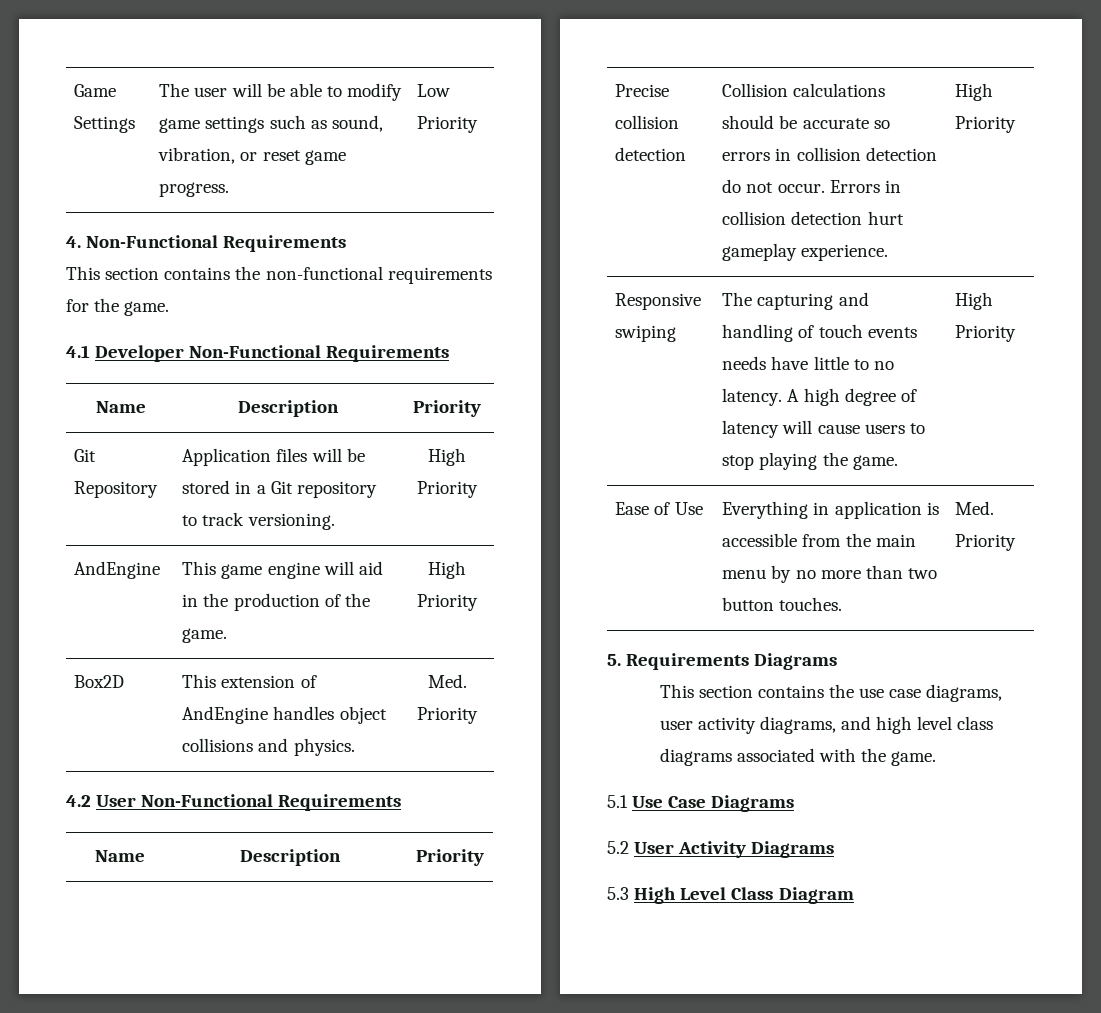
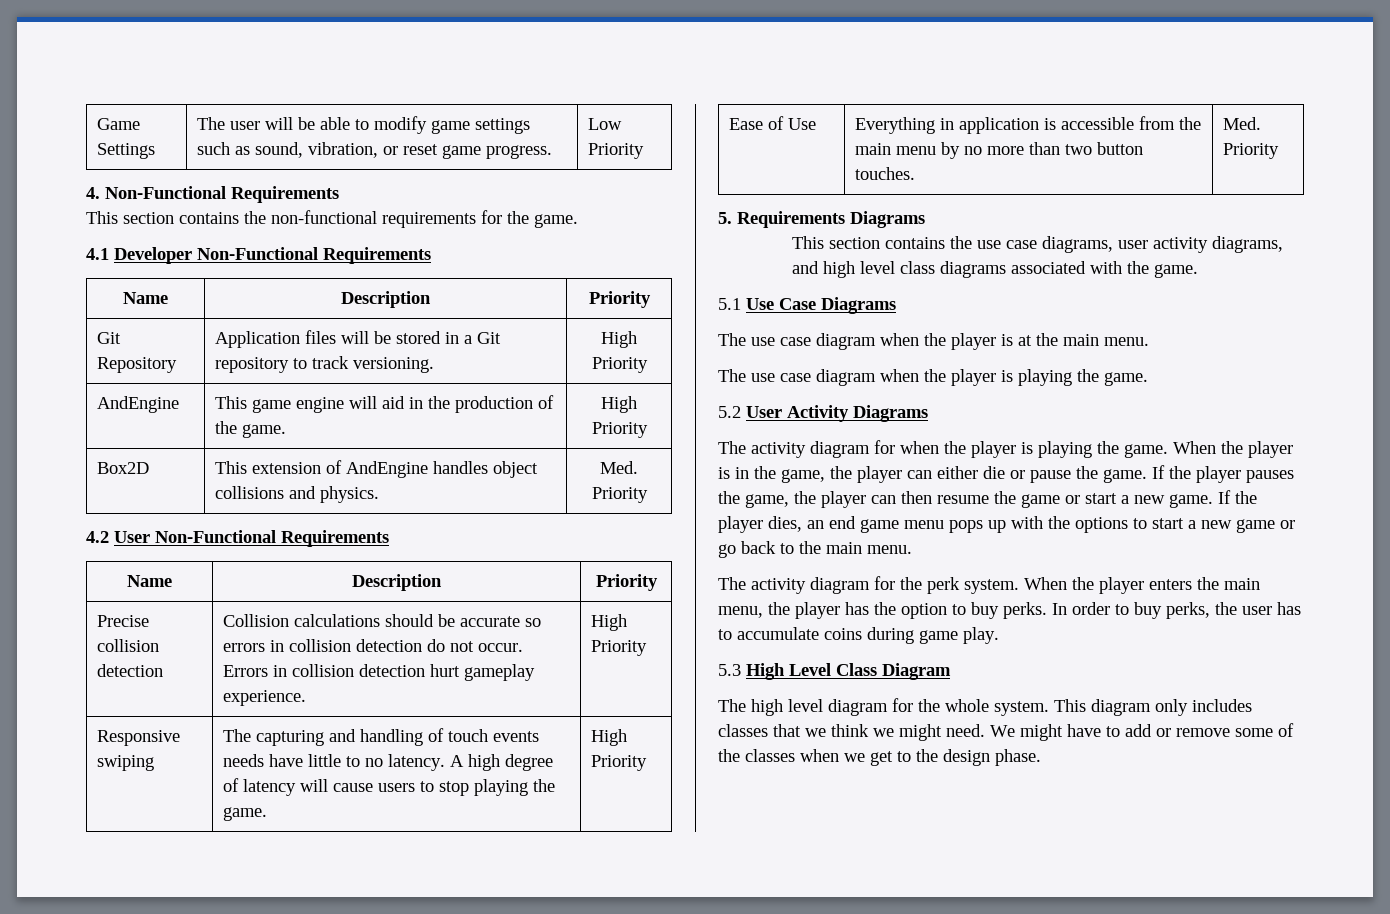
[607,841,835,858] 5.2 User Activity Diagrams -> [718,333,1149,350] [718,369,1148,386] [718,405,928,422] [718,440,1293,458] [718,465,1294,483] [718,490,1257,508] [718,516,1295,533] [718,541,912,558] [718,576,1260,594] [718,602,1301,619] [718,627,999,644] The use case diagram when the player is at the main menu. // The use case diagram when the player is playing the game. // 5.2 User Activity Diagrams // The activity diagram for when the player is playing the game. When the player is in the game, the player can either die or pause the game. If the player pauses the game, the player can then resume the game or start a new game. If the player dies, an end game menu pops up with the options to start a new game or go back to the main menu. // The activity diagram for the perk system. When the player enters the main menu, the player has the option to buy perks. In order to buy perks, the user has to accumulate coins during game play.
(854, 895) none -> [718,698,1252,716] [718,723,1294,741] [718,749,1041,766] // The high level diagram for the whole system. This diagram only includes classes that we think we might need. We might have to add or remove some of the classes when we get to the design phase.

